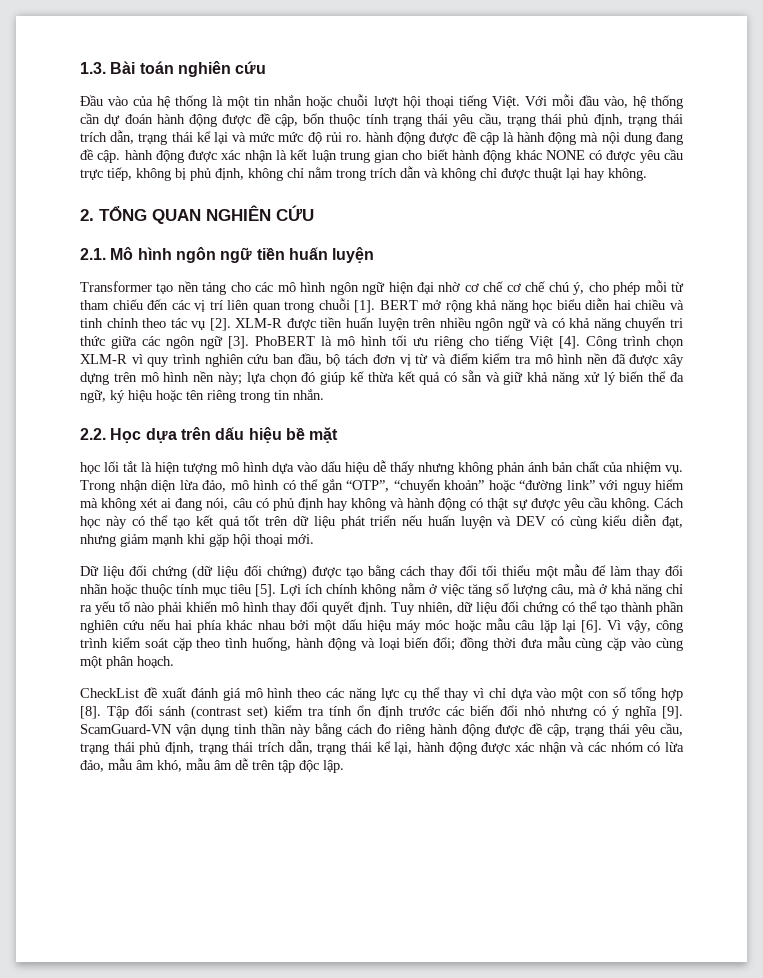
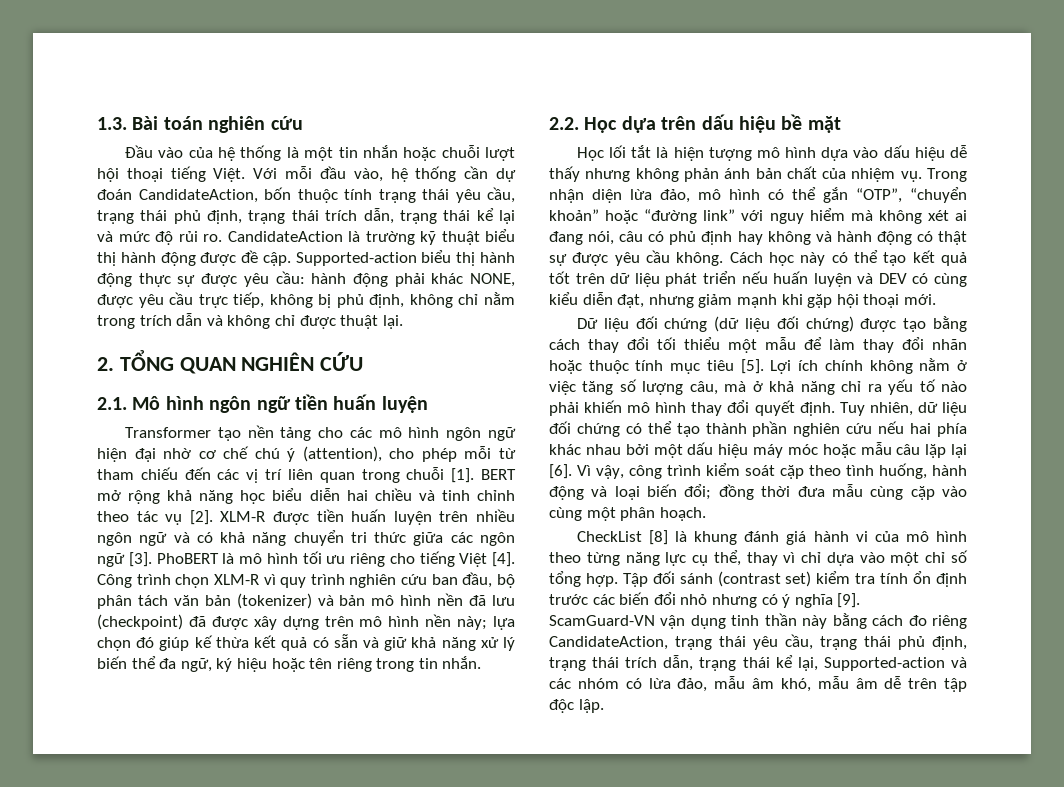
[156,113,298,127] hành động được đề cập, -> [138,189,258,203] CandidateAction,
[278,132,304,142] mức -> (150, 236) none
[366,131,683,145] [80,149,603,163] hành động được đề cập là hành động mà nội dung đang đề cập. hành động được xác nhận là kết luận trung gian cho biết hành động khác NONE có -> [227,229,515,245] [97,250,515,266] [97,271,515,287] CandidateAction là trường kỹ thuật biểu thị hành động được đề cập. Supported-action biểu thị hành động thực sự được yêu cầu: hành động phải khác NONE,
[566,168,647,181] lại hay không. -> [382,315,403,329] lại.
[506,281,585,295] cơ chế chú ý, -> [254,446,382,462] chú ý (attention),
[345,353,531,366] tách đơn vị từ và điểm kiểm tra -> [97,593,366,609] phân tách văn bản (tokenizer) và bản
(626, 359) none -> [492,595,516,606] [97,614,206,630] lưu (checkpoint) đã
[80,462,100,474] học -> [576,147,604,161] Học
[143,687,241,701] đề xuất đánh giá -> [649,530,899,545] [8] là khung đánh giá hành vi của
[326,688,345,698] các -> [586,552,620,566] từng
[421,687,440,698] thể -> [713,550,741,566] thể,
[588,691,610,698] con -> [925,552,946,563] chỉ
[661,688,684,701] [80,706,101,719] hợp [8]. -> [585,573,618,587] hợp.
[430,723,570,737] hành động được đề cập, -> [549,636,668,650] CandidateAction,
[417,742,567,755] hành động được xác nhận -> [823,657,945,671] Supported-action

